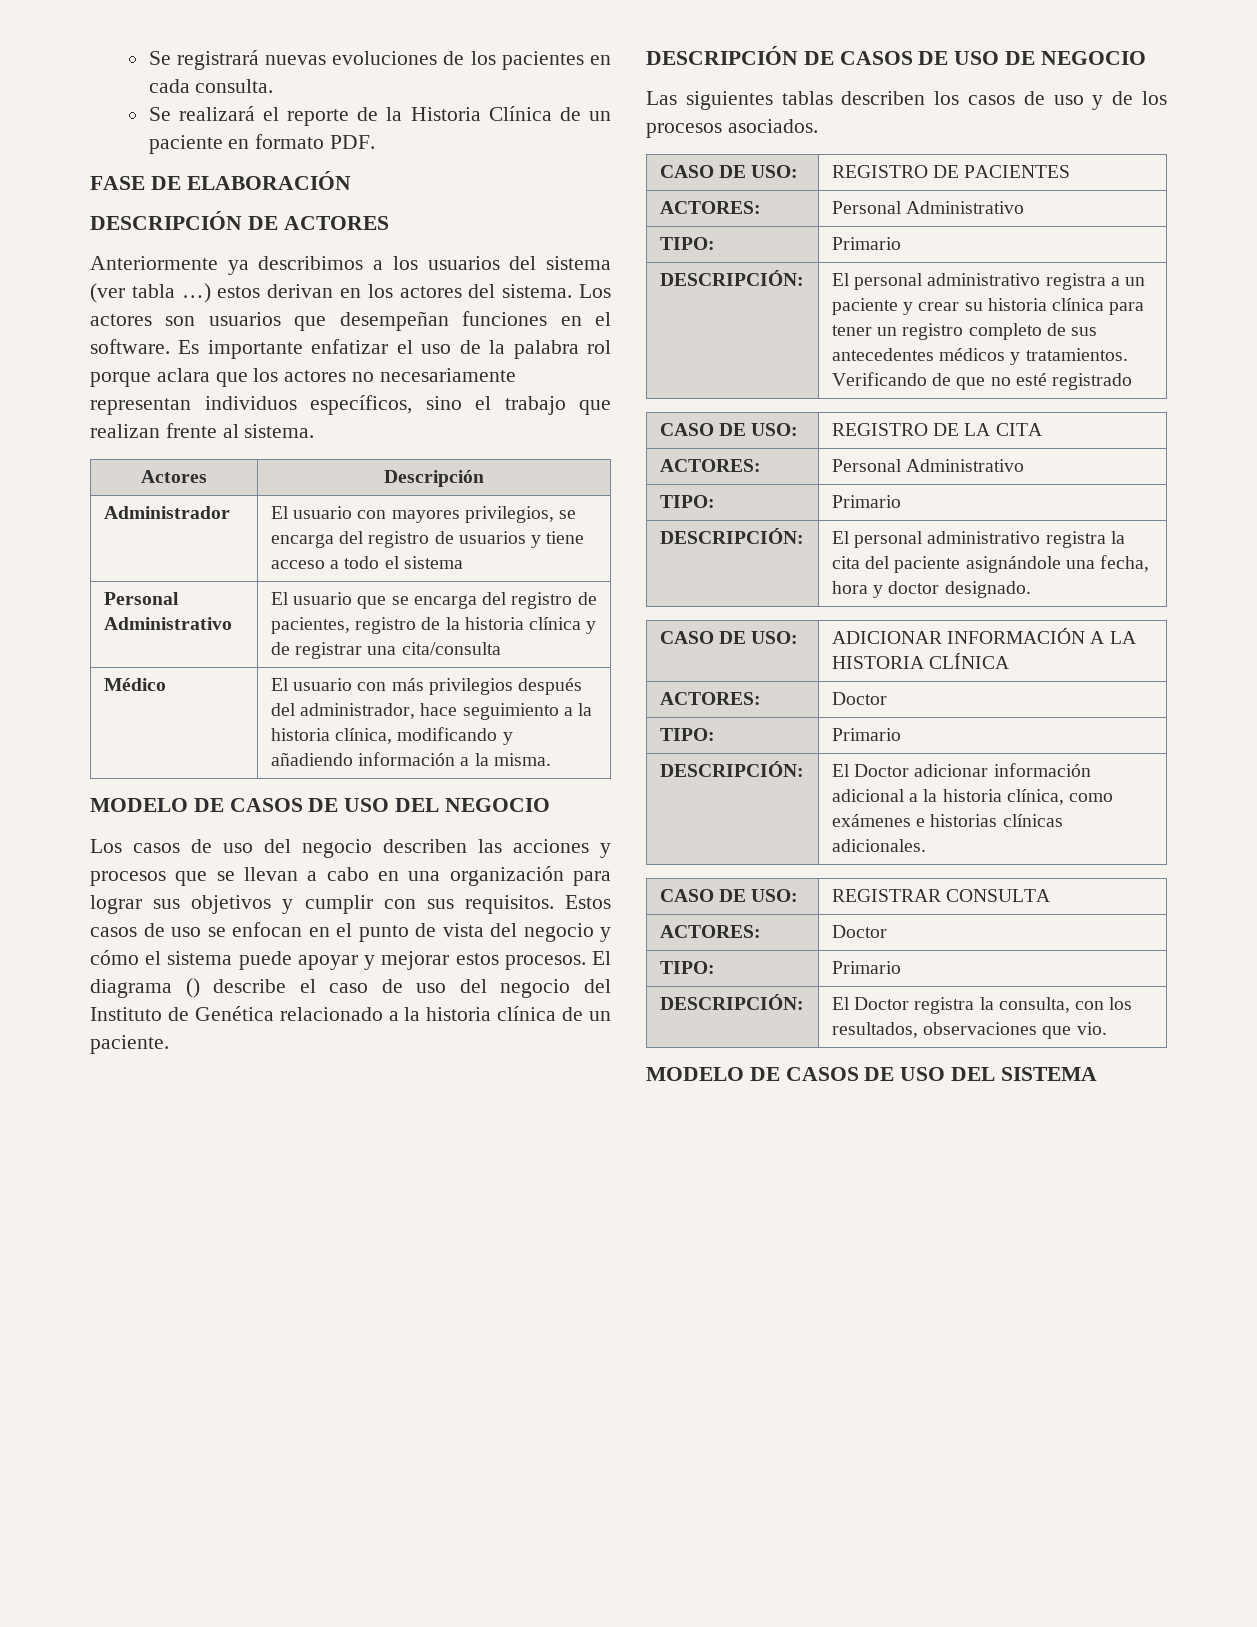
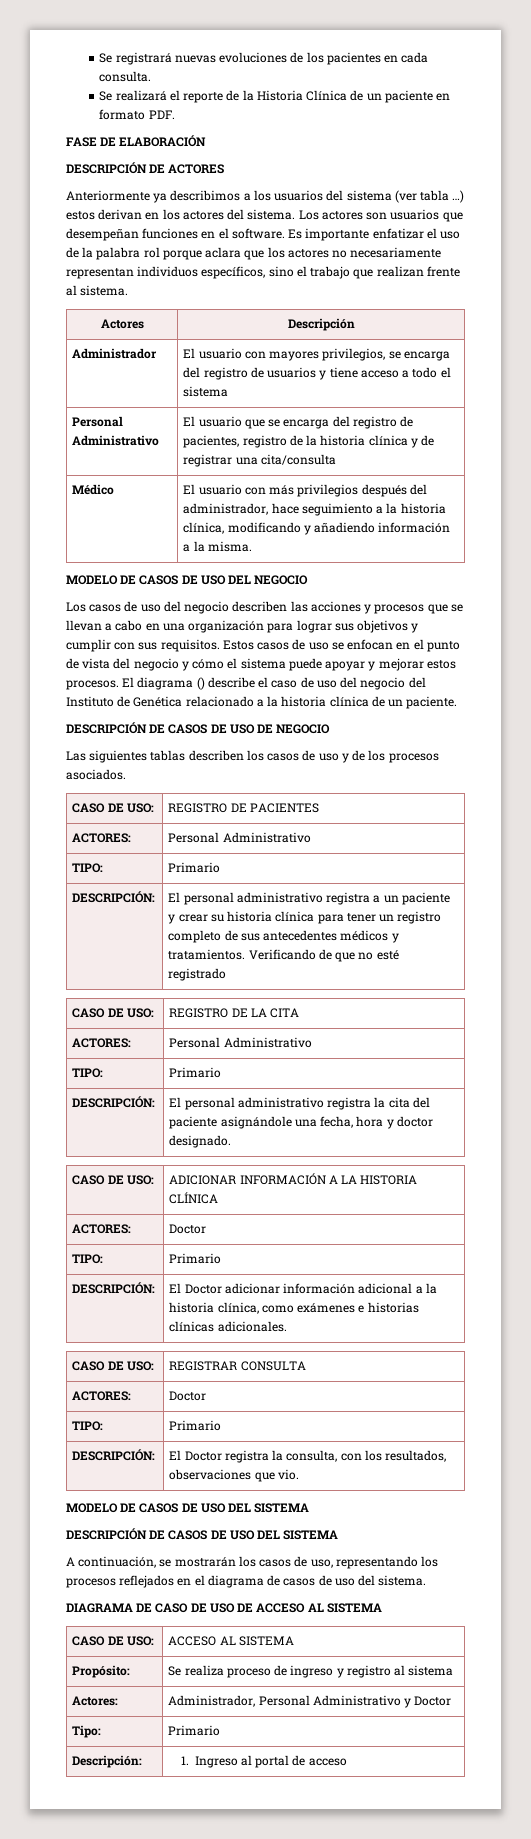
(1097, 1074) none -> [66,1528,339,1540] [66,1556,439,1569] [66,1575,427,1588] [66,1603,382,1613] [72,1636,154,1646] [168,1636,294,1646] [72,1665,131,1678] [168,1665,454,1678] [72,1696,119,1706] [168,1695,452,1708] [72,1725,102,1738] [168,1725,221,1736] [72,1755,143,1768] [180,1755,347,1768] // DESCRIPCIÓN DE CASOS DE USO DEL SISTEMA // A continuación, se mostrarán los casos de uso, representando los procesos reflejados en el diagrama de casos de uso del sistema. // DIAGRAMA DE CASO DE USO DE ACCESO AL SISTEMA // CASO DE USO: | ACCESO AL SISTEMA // Propósito: | Se realiza proceso de ingreso y registro al sistema // Actores: | Administrador, Personal Administrativo y Doctor // Tipo: | Primario // Descripción: | 1. Ingreso al portal de acceso

